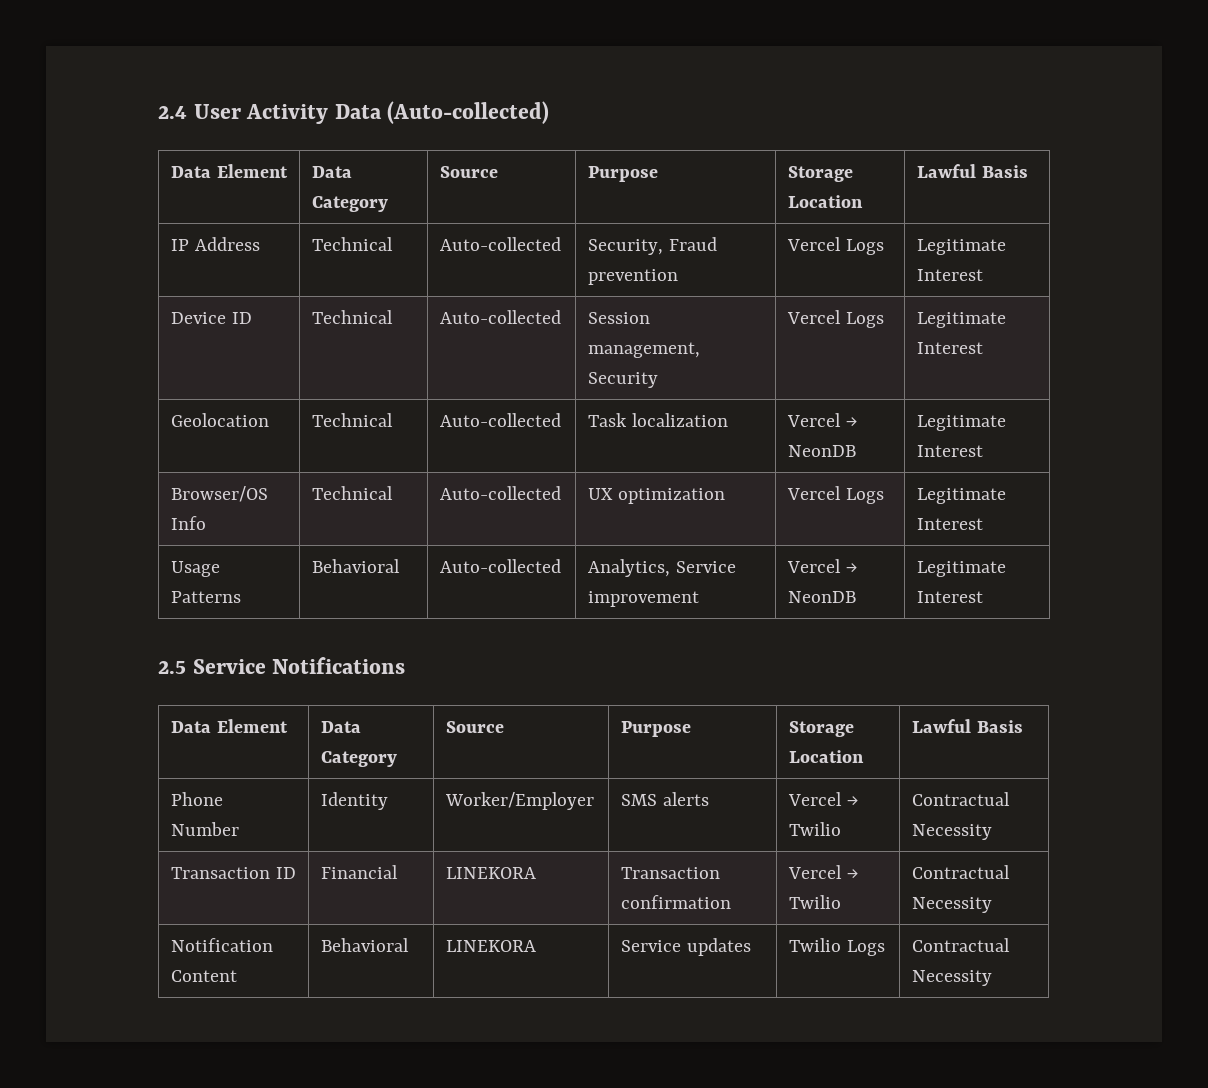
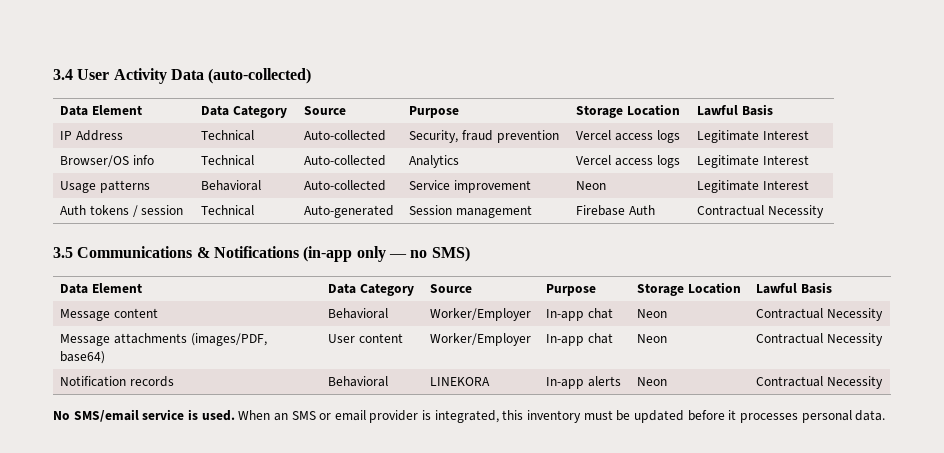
[158,106,187,119] 2.4 -> [53,69,73,80] 3.4
[387,101,550,124] (Auto-collected) -> [208,68,312,84] (auto-collected)
[668,237,717,251] Fraud -> [461,130,493,141] fraud
[845,239,884,255] [917,239,1007,255] [917,269,984,281] [171,312,252,324] [312,310,394,324] [440,310,562,324] [588,312,651,324] [588,342,701,358] [588,372,659,388] [787,310,884,328] [917,312,1007,328] [917,342,984,354] [171,413,270,427] [312,413,394,427] [440,413,562,427] [588,413,728,427] [787,413,858,427] [788,445,857,457] [917,415,1007,431] [917,445,984,457] [171,486,269,502] [171,516,207,530] [312,486,394,500] [440,486,562,500] [588,488,725,504] [787,486,884,504] Logs | Legitimate Interest // Device ID | Technical | Auto-collected | Session management, Security | Vercel Logs | Legitimate Interest // Geolocation | Technical | Auto-collected | Task localization | Vercel → NeonDB | Legitimate Interest // Browser/OS Info | Technical | Auto-collected | UX optimization | Vercel Logs -> [614,130,680,143] [697,130,809,143] [60,155,154,167] [201,155,255,166] [304,155,387,166] [409,155,460,168] [576,155,680,168] access logs | Legitimate Interest // Browser/OS info | Technical | Auto-collected | Analytics | Vercel access logs
[171,591,242,603] Patterns -> [99,180,150,193] patterns
[588,559,671,577] Analytics, -> (387, 185) none
[787,559,858,573] [788,591,857,603] [917,561,1007,577] [917,591,984,603] [158,657,406,674] Vercel → NeonDB | Legitimate Interest // 2.5 Service Notifications -> [576,181,607,190] [697,180,809,193] [60,205,184,217] [201,205,255,216] [304,205,395,218] [409,205,532,218] [576,205,655,216] [697,205,824,218] [53,246,470,262] Neon | Legitimate Interest // Auth tokens / session | Technical | Auto-generated | Session management | Firebase Auth | Contractual Necessity // 3.5 Communications & Notifications (in-app only — no SMS)
[171,792,224,806] [171,822,240,836] [321,792,389,810] [445,792,595,810] [621,792,709,806] [788,792,859,806] [789,822,842,836] [912,792,1011,806] [912,824,993,840] [171,867,296,879] [321,865,399,879] [446,867,537,879] [621,867,721,879] [621,895,732,909] [788,865,859,879] [789,895,842,909] Phone Number | Identity | Worker/Employer | SMS alerts | Vercel → Twilio | Contractual Necessity // Transaction ID | Financial | LINEKORA | Transaction confirmation | Vercel → Twilio -> [60,308,158,321] [328,308,389,319] [430,308,532,321] [546,308,613,321] [637,309,668,318] [756,308,883,321] [60,333,267,346] [60,351,106,364] [328,333,403,343] [430,333,532,346] [546,333,613,346] [637,334,668,343] Message content | Behavioral | Worker/Employer | In-app chat | Neon | Contractual Necessity // Message attachments (images/PDF, base64) | User content | Worker/Employer | In-app chat | Neon
[171,970,238,982] Content -> [129,376,174,387] records
[621,938,751,956] [789,938,885,956] [912,938,1011,952] [912,970,993,986] Service updates | Twilio Logs | Contractual Necessity -> [546,376,621,389] [637,377,668,386] [756,376,883,389] [53,409,886,423] In-app alerts | Neon | Contractual Necessity // No SMS/email service is used. When an SMS or email provider is integrated, this inventory must be updated before it processes personal data.

